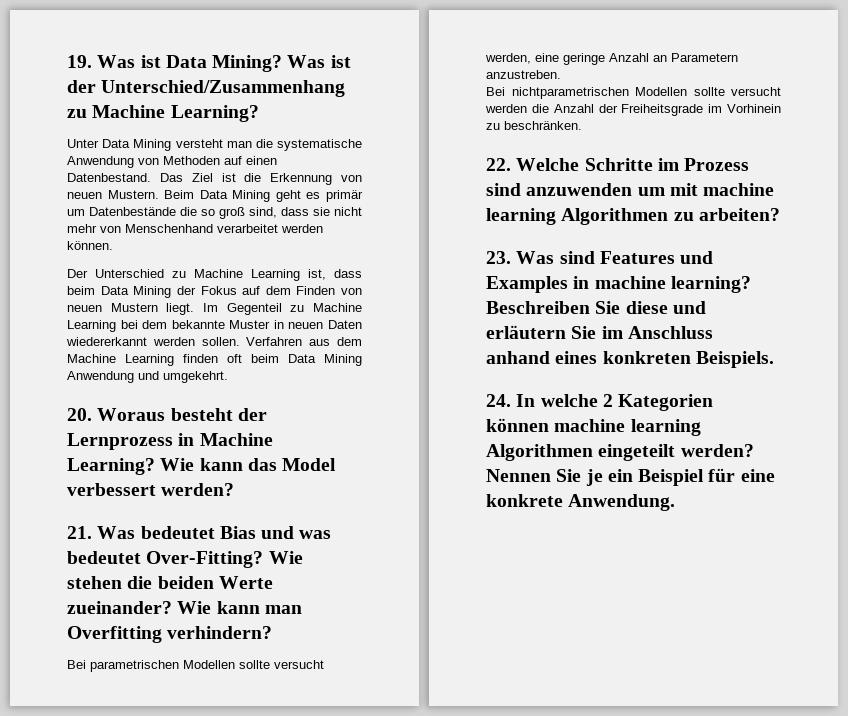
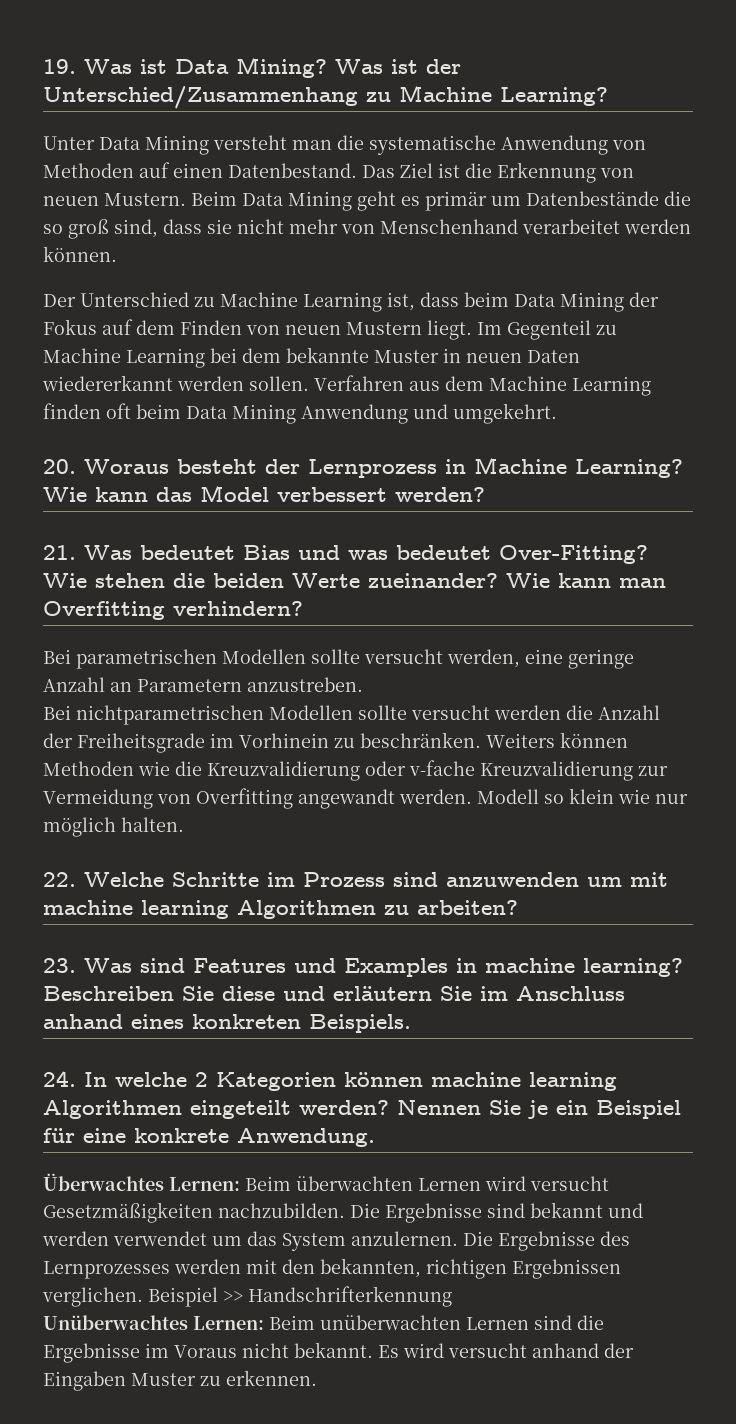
(582, 125) none -> [486,732,628,748] [43,760,668,781] [43,788,688,809] [43,817,184,837] Weiters können Methoden wie die Kreuzvalidierung oder v-fache Kreuzvalidierung zur Vermeidung von Overfitting angewandt werden. Modell so klein wie nur möglich halten.
(676, 502) none -> [43,1173,609,1191] [43,1202,643,1223] [42,1231,630,1251] [43,1258,621,1279] [42,1286,452,1307] [43,1315,604,1330] [43,1342,634,1363] [43,1370,317,1391] // Überwachtes Lernen: Beim überwachten Lernen wird versucht Gesetzmäßigkeiten nachzubilden. Die Ergebnisse sind bekannt und werden verwendet um das System anzulernen. Die Ergebnisse des Lernprozesses werden mit den bekannten, richtigen Ergebnissen verglichen. Beispiel >> Handschrifterkennung // Unüberwachtes Lernen: Beim unüberwachten Lernen sind die Ergebnisse im Voraus nicht bekannt. Es wird versucht anhand der Eingaben Muster zu erkennen.

